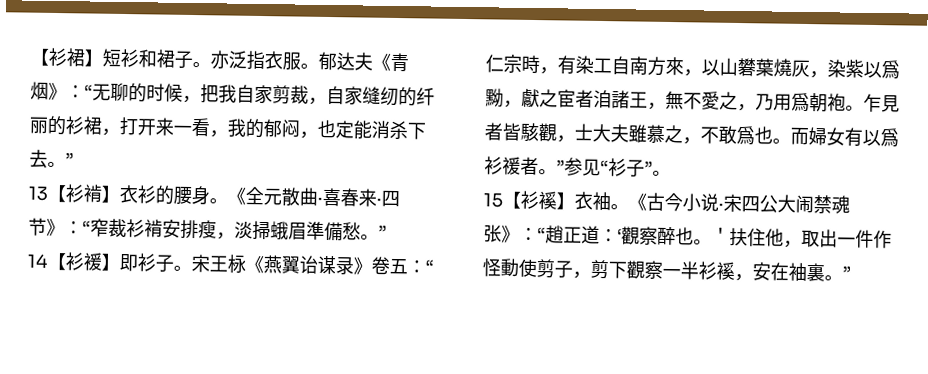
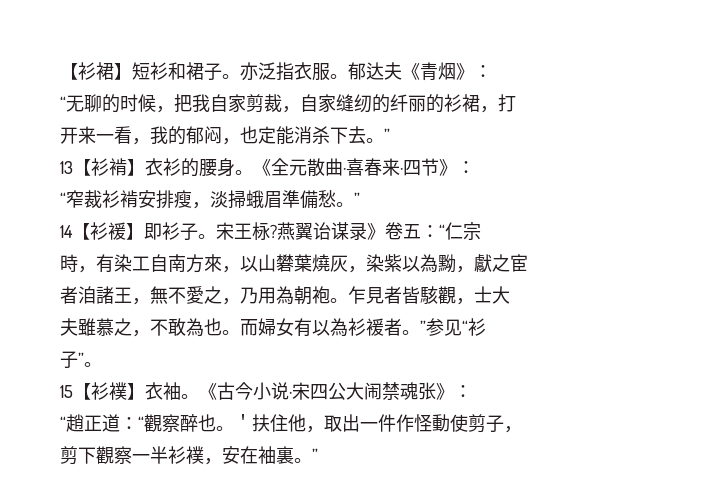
(85, 92) none -> (492, 71) //
(138, 126) none -> (516, 103) //
(83, 228) none -> (475, 167) //
[245,255,264,274] 《 -> [270,224,277,238] ?
(522, 63) none -> (481, 231) //
[881,60,900,80] 爲 -> [420,254,438,273] 為
(576, 98) none -> (528, 263) //
[791,92,810,113] 爲 -> [276,286,294,305] 為
(611, 133) none -> (510, 295) //
[736,125,755,146] 爲 -> [186,318,204,337] 為
[880,128,899,148] [484,156,521,175] 爲衫禐 -> [330,318,384,337] 為衫褑
(627, 167) none -> (486, 327) //
[538,191,557,210] 䙎 -> [109,382,127,400] 襆
(538, 234) none -> (472, 391) //
[617,228,622,243] ‘ -> [138,416,144,430] “
(591, 275) none -> (522, 429) //
[716,261,735,280] 䙎 -> [186,446,204,464] 襆

